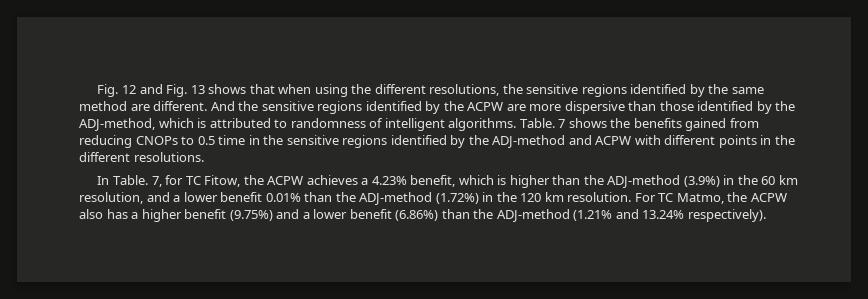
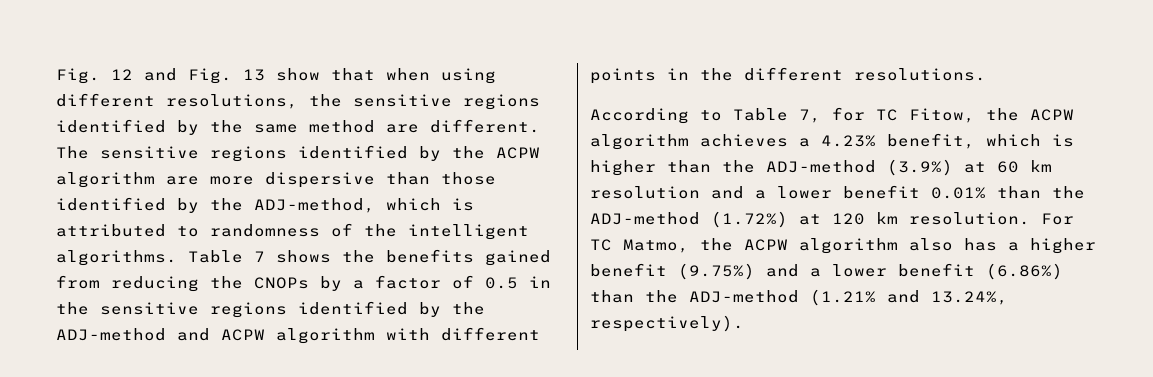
[208,84,247,94] shows -> [276,68,320,81] show
[351,84,372,94] the -> (496, 76) none
[210,101,259,111] And the -> [56,146,89,159] The
(504, 106) none -> [56,172,155,188] algorithm
(384, 123) none -> [364,224,397,237] the
[519,118,555,128] Table. -> [188,250,243,263] Table
[135,135,246,145] CNOPs to 0.5 time -> [210,275,518,291] the CNOPs by a factor of 0.5
(632, 140) none -> [276,328,375,344] algorithm
[97,175,148,185] In Table. -> [590,108,788,124] According to Table
(304, 180) none -> [590,134,689,150] algorithm
[723,175,758,185] in the -> [964,162,986,173] at
[79,192,143,204] resolution, -> [590,186,700,199] resolution
[482,192,517,202] in the -> [799,214,821,225] at
(787, 197) none -> [799,238,898,254] algorithm
[642,210,685,219] 13.24% -> [931,291,1008,305] 13.24%,

